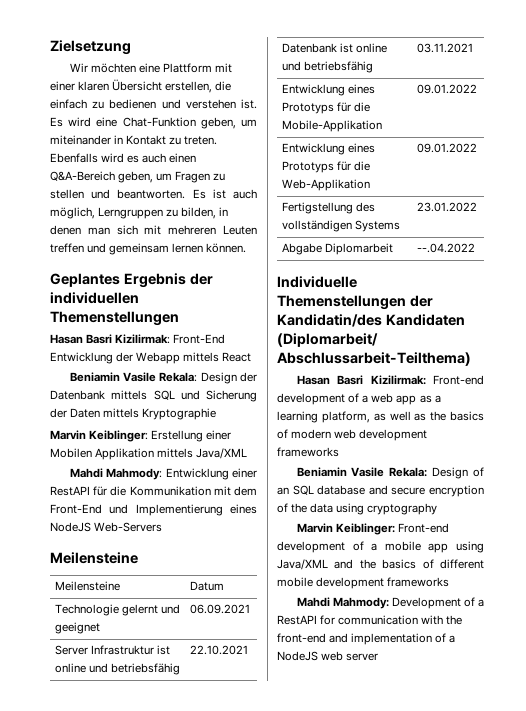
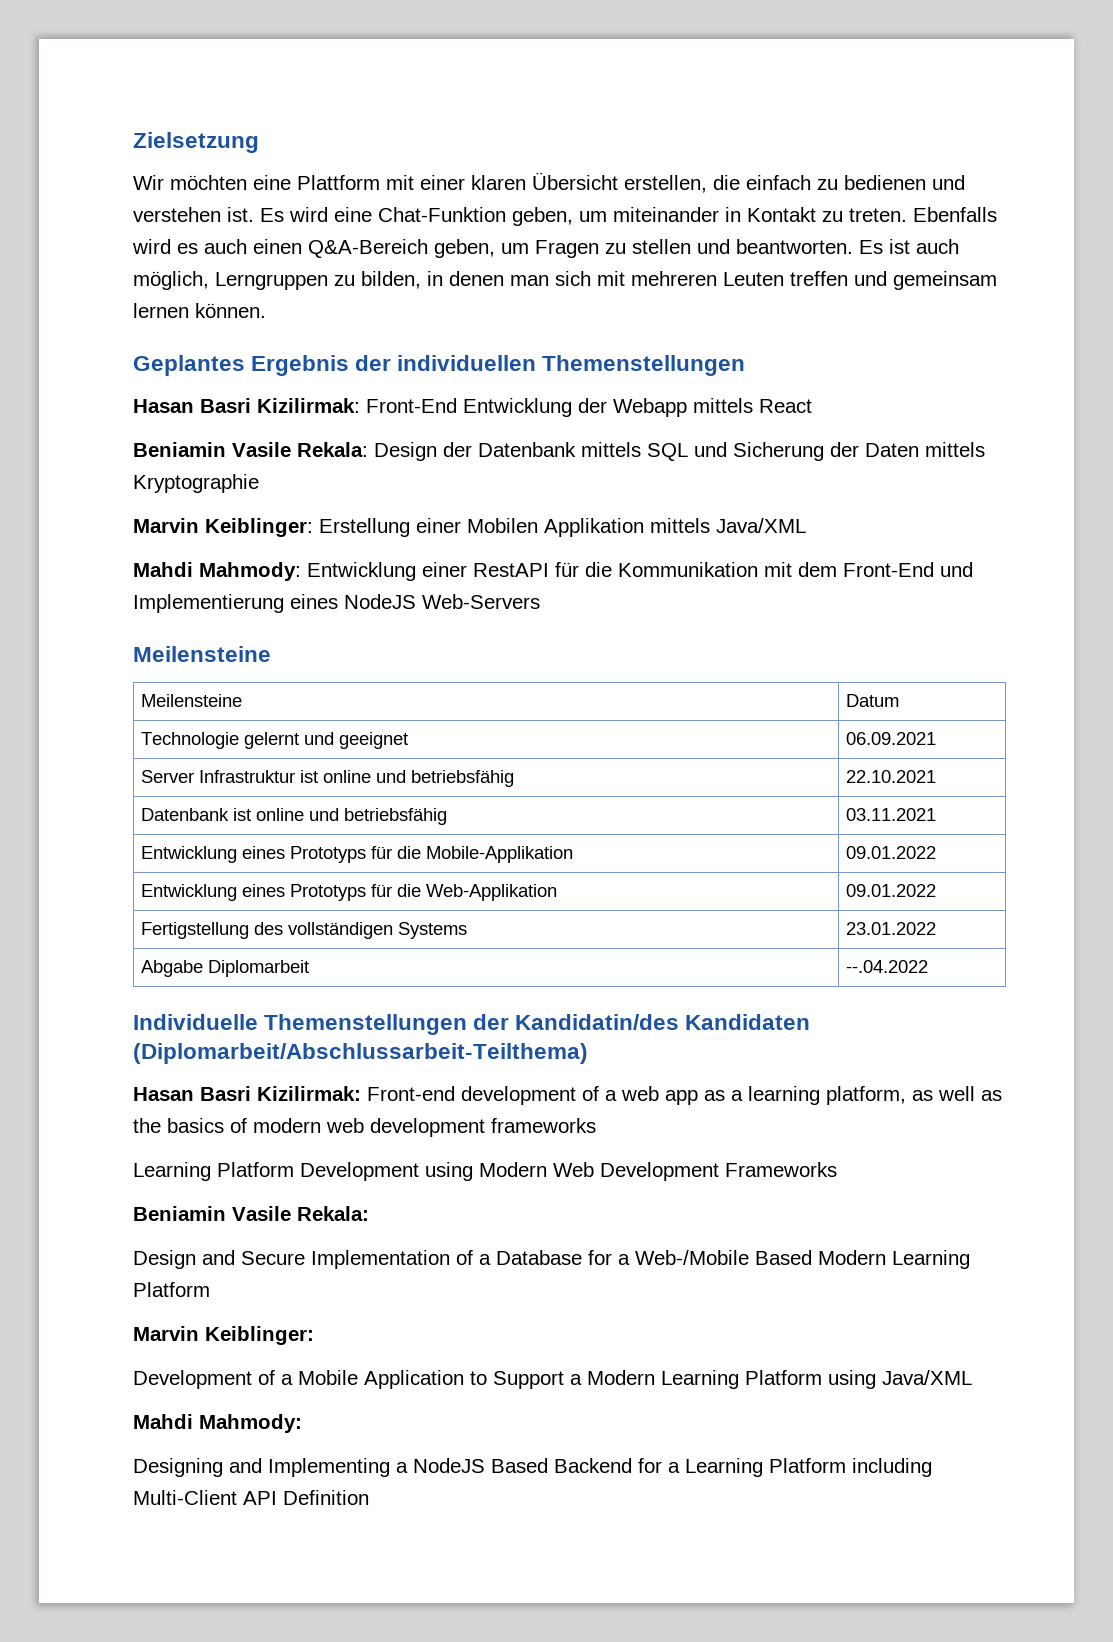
[296,467,484,479] [277,485,484,497] [277,503,438,515] [296,523,449,535] [277,541,484,553] [277,559,484,570] [277,577,450,589] [296,597,484,609] [277,615,463,625] [277,633,456,645] [277,651,379,661] Beniamin Vasile Rekala: Design of an SQL database and secure encryption of the data using cryptography // Marvin Keiblinger: Front-end development of a mobile app using Java/XML and the basics of different mobile development frameworks // Mahdi Mahmody: Development of a RestAPI for communication with the front-end and implementation of a NodeJS web server -> [133,1162,837,1181] [133,1206,369,1221] [133,1250,970,1269] [133,1282,210,1297] [133,1326,314,1345] [133,1370,972,1389] [133,1414,302,1433] [133,1458,932,1477] [133,1490,369,1505] Learning Platform Development using Modern Web Development Frameworks // Beniamin Vasile Rekala: // Design and Secure Implementation of a Database for a Web-/Mobile Based Modern Learning Platform // Marvin Keiblinger: // Development of a Mobile Application to Support a Modern Learning Platform using Java/XML // Mahdi Mahmody: // Designing and Implementing a NodeJS Based Backend for a Learning Platform including Multi-Client API Definition

